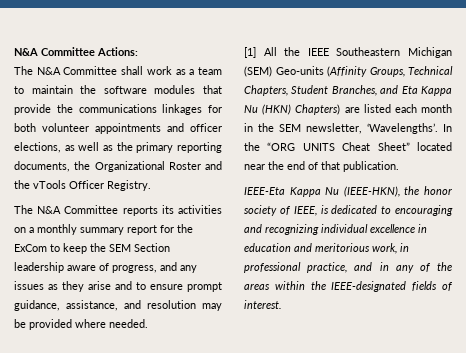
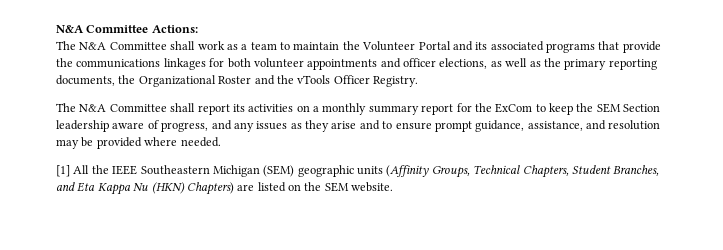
[103,85,196,94] software modules -> [362,41,595,53] Volunteer Portal and its associated programs
[122,206,158,216] reports -> [170,103,230,115] shall report
[275,66,324,75] Geo-units -> [297,165,383,177] geographic units
[394,104,452,113] [244,123,452,134] [244,142,452,151] [244,161,399,172] [244,186,452,197] [244,205,453,216] [244,224,427,235] [244,243,409,254] [244,262,452,273] [244,281,453,292] [244,300,282,309] each month in the SEM newsletter, ‘Wavelengths’. In the “ORG UNITS Cheat Sheet” located near the end of that publication. // IEEE-Eta Kappa Nu (IEEE-HKN), the honor society of IEEE, is dedicated to encouraging and recognizing individual excellence in education and meritorious work, in professional practice, and in any of the areas within the IEEE-designated fields of interest. -> [288,182,394,192] on the SEM website.

